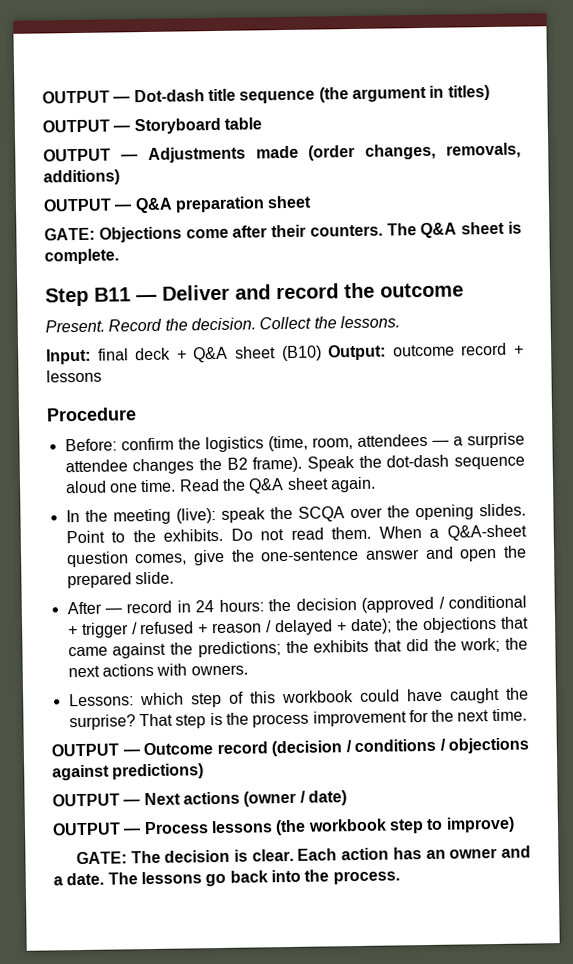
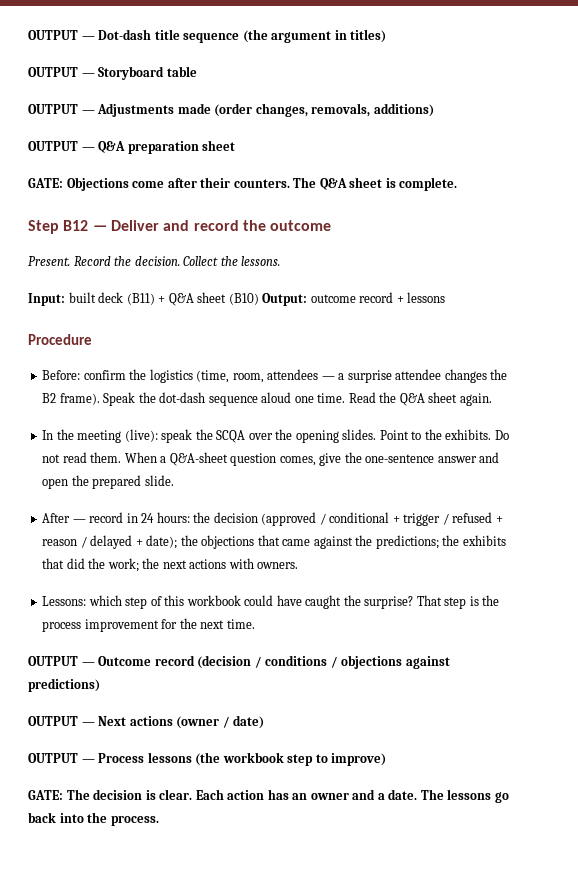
[94,287,131,302] B11 -> [63,220,89,231] B12
[97,347,172,361] final deck -> [68,292,155,305] built deck (B11)

